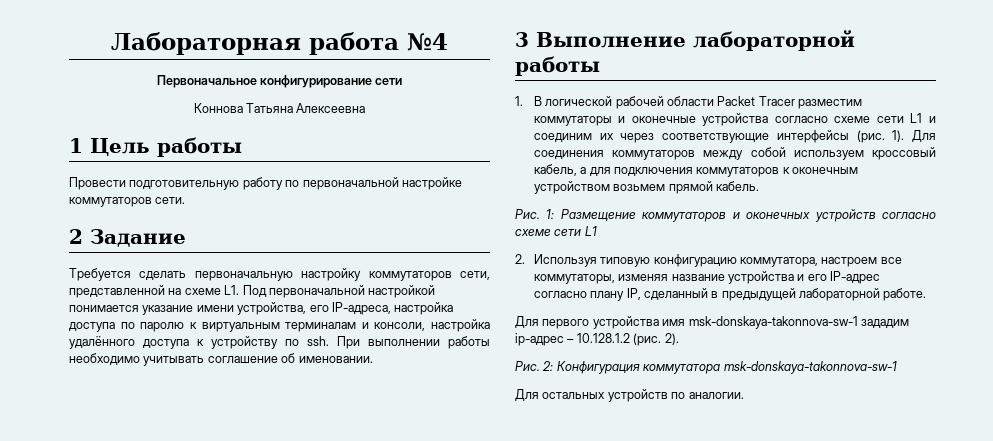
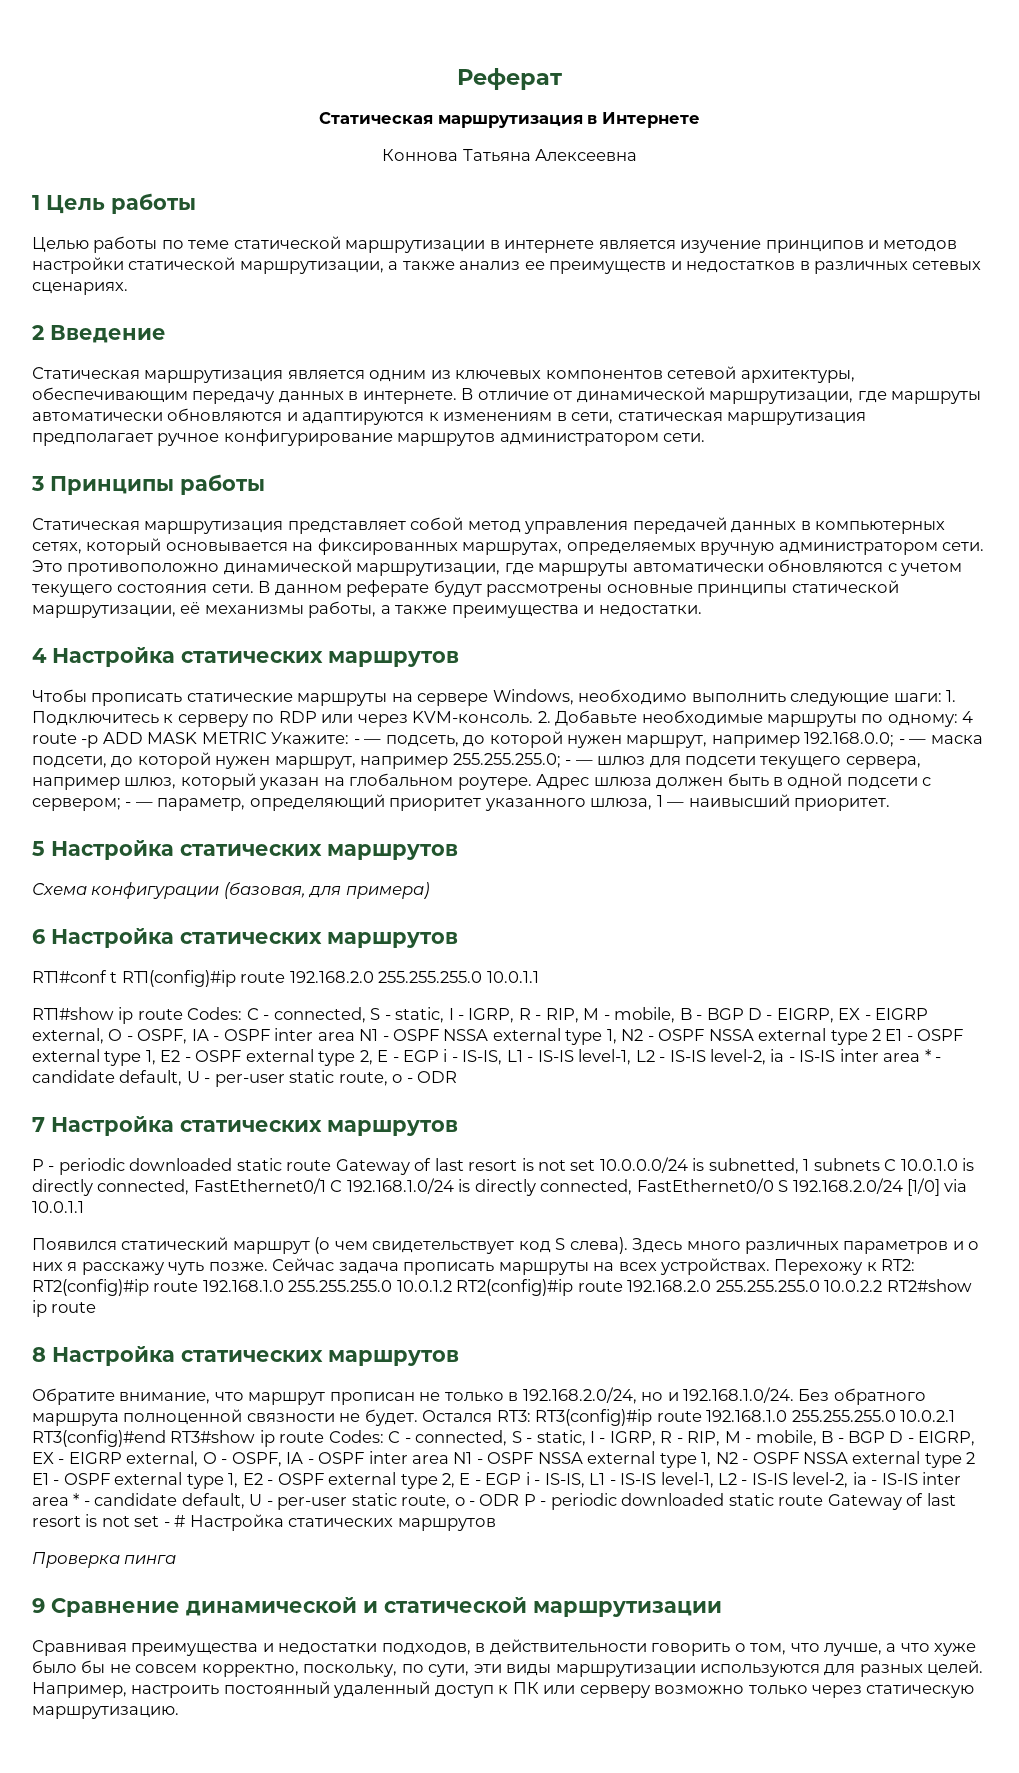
[111,32,448,55] [156,75,403,88] Лабораторная работа №4 // Первоначальное конфигурирование сети -> [457,68,562,90] [319,112,700,128] Реферат // Статическая маршрутизация в Интернете
[69,177,462,190] [69,197,186,207] [69,229,186,247] [69,268,490,281] [69,285,436,298] [69,302,454,315] [69,319,490,332] [69,336,490,349] [69,353,373,366] Провести подготовительную работу по первоначальной настройке коммутаторов сети. // 2 Задание // Требуется сделать первоначальную настройку коммутаторов сети, представленной на схеме L1. Под первоначальной настройкой понимается указание имени устройства, его IP-адреса, настройка доступа по паролю к виртуальным терминалам и консоли, настройка удалённого доступа к устройству по ssh. При выполнении работы необходимо учитывать соглашение об именовании. -> [32,236,958,253] [32,257,982,274] [32,282,128,295] [32,325,166,343] [32,366,855,383] [32,387,982,404] [32,408,867,425] [32,429,706,446] Целью работы по теме статической маршрутизации в интернете является изучение принципов и методов настройки статической маршрутизации, а также анализ ее преимуществ и недостатков в различных сетевых сценариях. // 2 Введение // Статическая маршрутизация является одним из ключевых компонентов сетевой архитектуры, обеспечивающим передачу данных в интернете. В отличие от динамической маршрутизации, где маршруты автоматически обновляются и адаптируются к изменениям в сети, статическая маршрутизация предполагает ручное конфигурирование маршрутов администратором сети.
[536,30,855,51] [515,56,600,76] [515,96,862,109] [533,113,936,126] [533,130,936,143] [533,147,936,160] [533,164,858,177] [533,181,759,194] [515,209,936,222] [515,226,597,236] [515,254,902,267] [533,271,880,284] [533,288,927,301] [515,316,909,329] [515,333,679,346] [515,361,897,374] [515,389,744,402] Выполнение лабораторной работы // 1. В логической рабочей области Packet Tracer разместим коммутаторы и оконечные устройства согласно схеме сети L1 и соединим их через соответствующие интерфейсы (рис. 1). Для соединения коммутаторов между собой используем кроссовый кабель, а для подключения коммутаторов к оконечным устройством возьмем прямой кабель. // Рис. 1: Размещение коммутаторов и оконечных устройств согласно схеме сети L1 // 2. Используя типовую конфигурацию коммутатора, настроем все коммутаторы, изменяя название устройства и его IP-адрес согласно плану IP, сделанный в предыдущей лабораторной работе. // Для первого устройства имя msk-donskaya-takonnova-sw-1 зададим ip-адрес – 10.128.1.2 (рис. 2). // Рис. 2: Конфигурация коммутатора msk-donskaya-takonnova-sw-1 // Для остальных устройств по аналогии. -> [50,474,265,495] [32,517,946,534] [32,538,985,555] [32,559,963,576] [32,580,899,597] [32,601,702,618] [32,647,459,667] [32,689,957,706] [32,710,974,727] [32,731,983,748] [32,752,921,769] [32,773,932,790] [32,794,891,811] [32,840,458,860] [32,882,429,899] [32,928,458,948] [32,970,539,987] [32,1007,929,1024] [32,1028,964,1045] [32,1049,942,1066] [32,1070,458,1087] [32,1116,458,1136] [32,1157,975,1175] [32,1178,968,1196] [32,1201,84,1213] [32,1237,980,1254] [32,1258,916,1275] [32,1279,972,1296] [32,1300,97,1317] [32,1346,459,1366] [32,1387,926,1405] [32,1409,956,1426] [32,1430,976,1447] [32,1451,976,1468] [32,1472,962,1489] [32,1493,956,1510] [32,1514,496,1531] [32,1552,177,1568] [32,1597,722,1617] [32,1639,977,1656] [32,1660,984,1677] [32,1681,975,1698] [32,1706,179,1719] Принципы работы // Статическая маршрутизация представляет собой метод управления передачей данных в компьютерных сетях, который основывается на фиксированных маршрутах, определяемых вручную администратором сети. Это противоположно динамической маршрутизации, где маршруты автоматически обновляются с учетом текущего состояния сети. В данном реферате будут рассмотрены основные принципы статической маршрутизации, её механизмы работы, а также преимущества и недостатки. // 4 Настройка статических маршрутов // Чтобы прописать статические маршруты на сервере Windows, необходимо выполнить следующие шаги: 1. Подключитесь к серверу по RDP или через KVM-консоль. 2. Добавьте необходимые маршруты по одному: 4 route -p ADD MASK METRIC Укажите: - — подсеть, до которой нужен маршрут, например 192.168.0.0; - — маска подсети, до которой нужен маршрут, например 255.255.255.0; - — шлюз для подсети текущего сервера, например шлюз, который указан на глобальном роутере. Адрес шлюза должен быть в одной подсети с сервером; - — параметр, определяющий приоритет указанного шлюза, 1 — наивысший приоритет. // 5 Настройка статических маршрутов // Схема конфигурации (базовая, для примера) // 6 Настройка статических маршрутов // RT1#conf t RT1(config)#ip route 192.168.2.0 255.255.255.0 10.0.1.1 // RT1#show ip route Codes: C - connected, S - static, I - IGRP, R - RIP, M - mobile, B - BGP D - EIGRP, EX - EIGRP external, O - OSPF, IA - OSPF inter area N1 - OSPF NSSA external type 1, N2 - OSPF NSSA external type 2 E1 - OSPF external type 1, E2 - OSPF external type 2, E - EGP i - IS-IS, L1 - IS-IS level-1, L2 - IS-IS level-2, ia - IS-IS inter area * - candidate default, U - per-user static route, o - ODR // 7 Настройка статических маршрутов // P - periodic downloaded static route Gateway of last resort is not set 10.0.0.0/24 is subnetted, 1 subnets C 10.0.1.0 is directly connected, FastEthernet0/1 C 192.168.1.0/24 is directly connected, FastEthernet0/0 S 192.168.2.0/24 [1/0] via 10.0.1.1 // Появился статический маршрут (о чем свидетельствует код S слева). Здесь много различных параметров и о них я расскажу чуть позже. Сейчас задача прописать маршруты на всех устройствах. Перехожу к RT2: RT2(config)#ip route 192.168.1.0 255.255.255.0 10.0.1.2 RT2(config)#ip route 192.168.2.0 255.255.255.0 10.0.2.2 RT2#show ip route // 8 Настройка статических маршрутов // Обратите внимание, что маршрут прописан не только в 192.168.2.0/24, но и 192.168.1.0/24. Без обратного маршрута полноценной связности не будет. Остался RT3: RT3(config)#ip route 192.168.1.0 255.255.255.0 10.0.2.1 RT3(config)#end RT3#show ip route Codes: C - connected, S - static, I - IGRP, R - RIP, M - mobile, B - BGP D - EIGRP, EX - EIGRP external, O - OSPF, IA - OSPF inter area N1 - OSPF NSSA external type 1, N2 - OSPF NSSA external type 2 E1 - OSPF external type 1, E2 - OSPF external type 2, E - EGP i - IS-IS, L1 - IS-IS level-1, L2 - IS-IS level-2, ia - IS-IS inter area * - candidate default, U - per-user static route, o - ODR P - periodic downloaded static route Gateway of last resort is not set - # Настройка статических маршрутов // Проверка пинга // 9 Сравнение динамической и статической маршрутизации // Сравнивая преимущества и недостатки подходов, в действительности говорить о том, что лучше, а что хуже было бы не совсем корректно, поскольку, по сути, эти виды маршрутизации используются для разных целей. Например, настроить постоянный удаленный доступ к ПК или серверу возможно только через статическую маршрутизацию.

